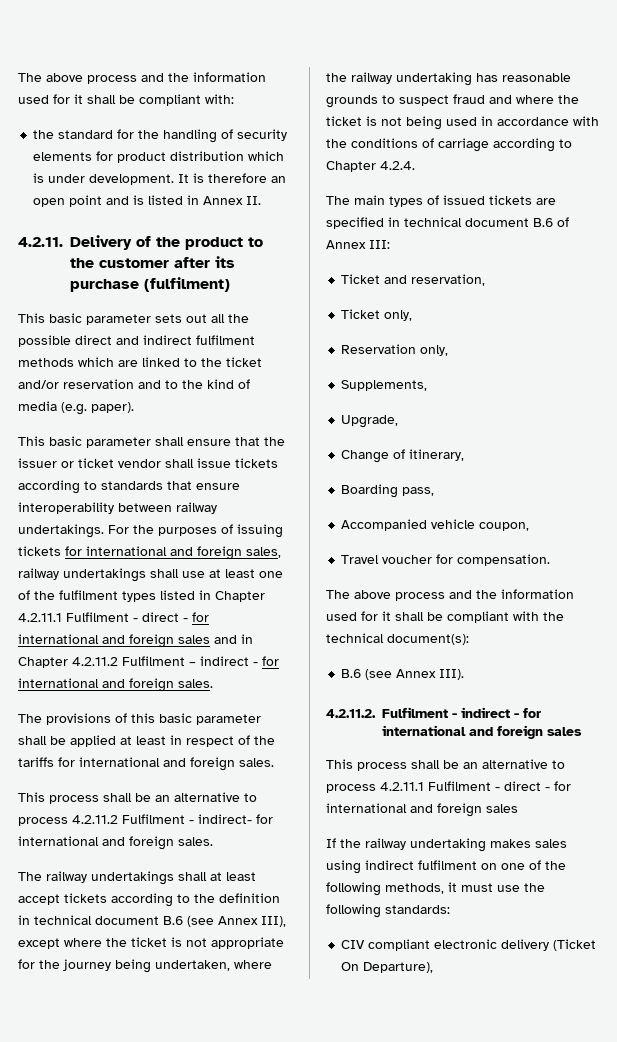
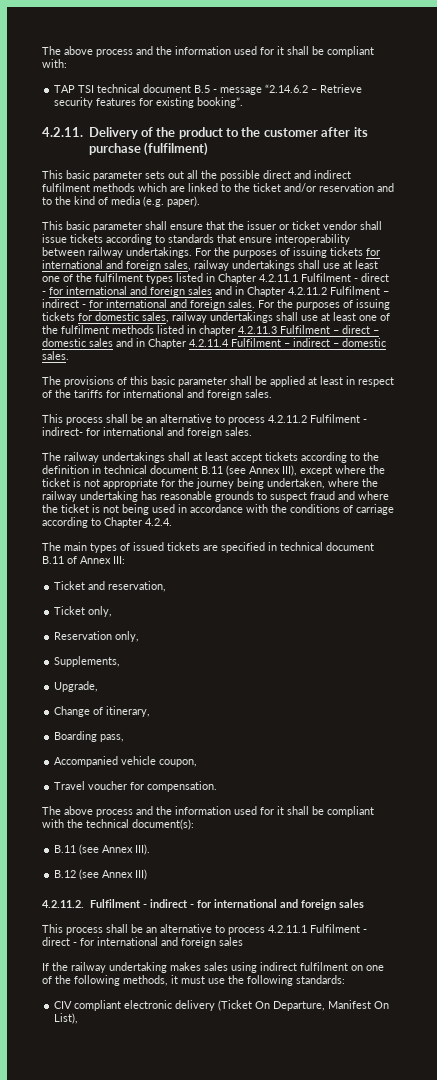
[33,129,288,143] [33,151,285,163] [33,173,287,185] [33,195,262,207] the standard for the handling of security elements for product distribution which is under development. It is therefore an open point and is listed in Annex II. -> [54,84,363,95] [54,97,244,108] TAP TSI technical document B.5 - message “2.14.6.2 – Retrieve security features for existing booking”.
(213, 683) none -> [258,299,390,310] [42,312,390,323] [42,325,379,336] [42,338,386,349] [42,351,69,360] For the purposes of issuing tickets for domestic sales, railway undertakings shall use at least one of the fulfilment methods listed in chapter 4.2.11.3 Fulfilment – direct – domestic sales and in Chapter 4.2.11.4 Fulfilment – indirect – domestic sales.
[163,916,183,925] B.6 -> [201,466,223,474] B.11
[533,218,553,227] B.6 -> [42,556,64,564] B.11
[341,669,362,678] B.6 -> [54,845,77,853] B.11
(465, 674) none -> [54,869,148,880] // B.12 (see Annex III)
[363,962,434,973] Departure), -> [273,1000,390,1011] [54,1013,79,1024] Departure, Manifest On List),

